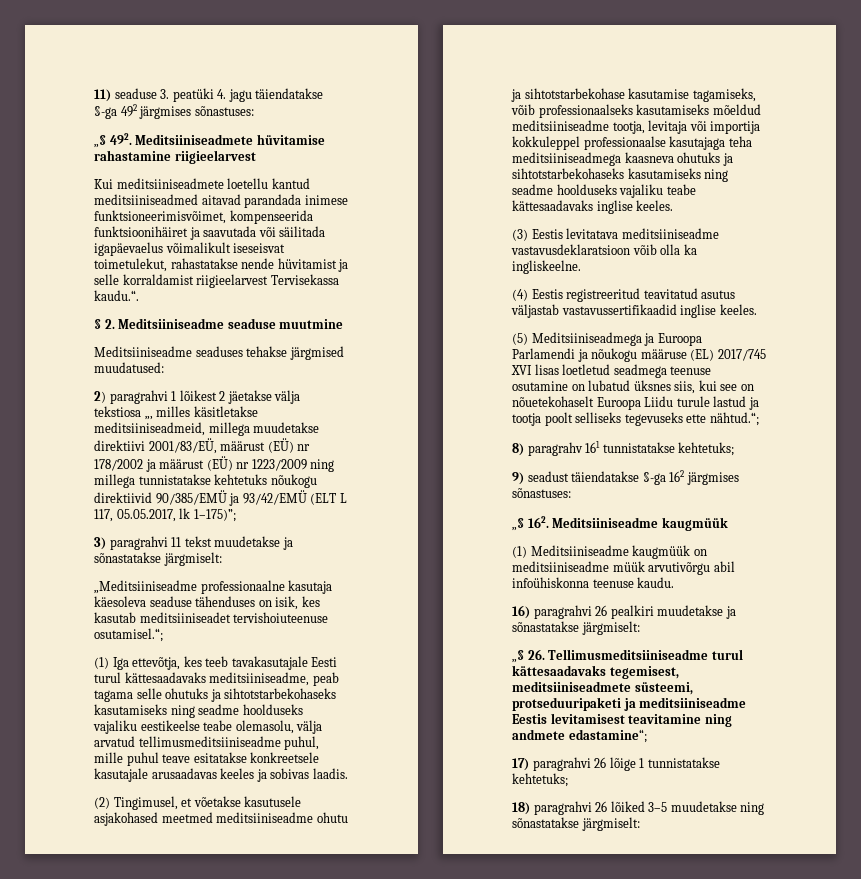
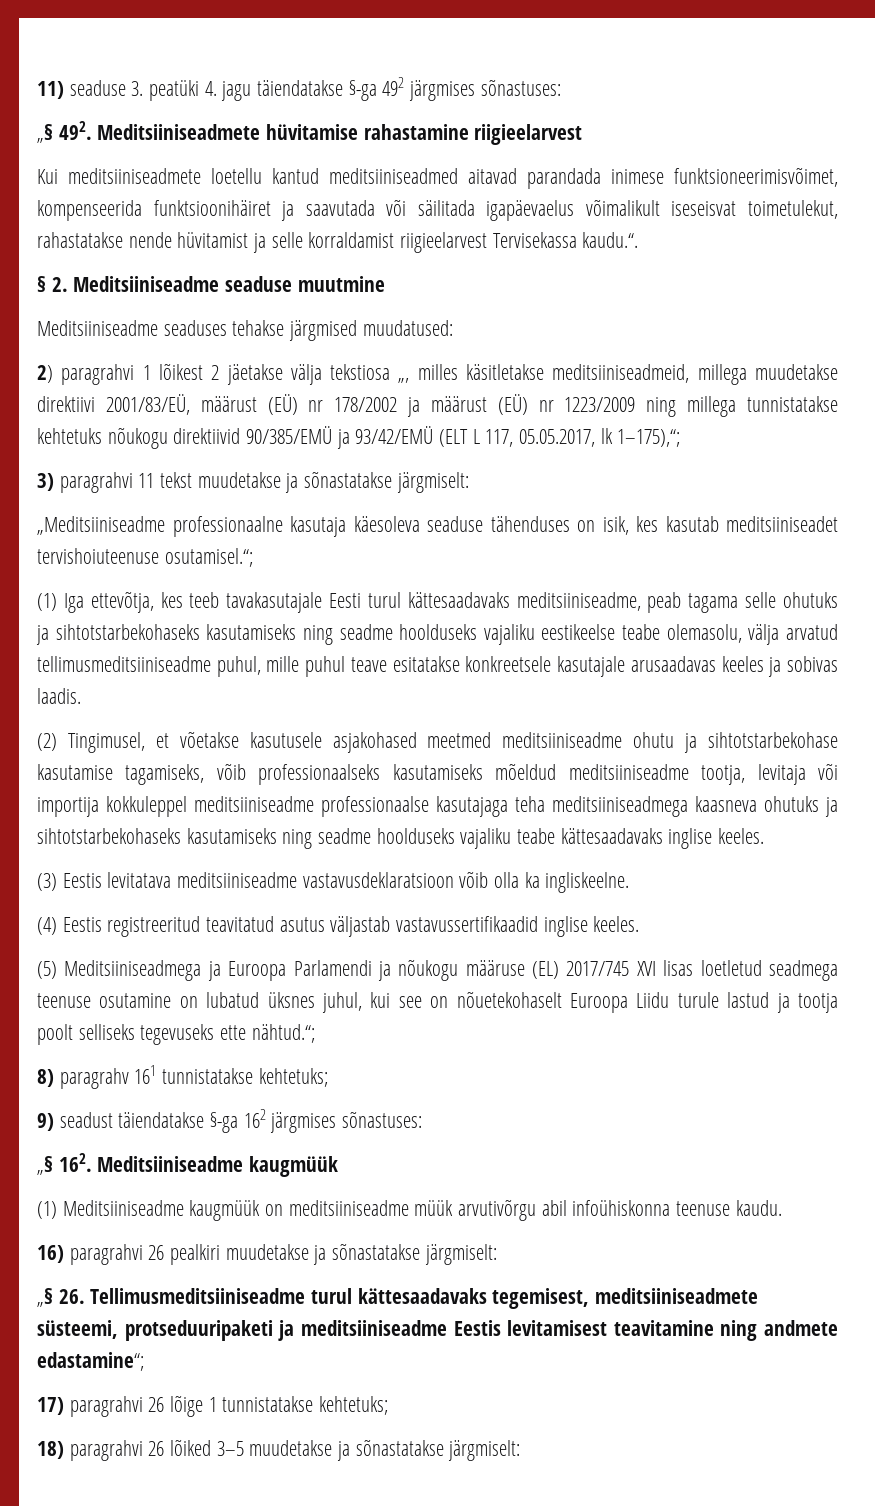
[193,509,236,522] 1–175)”; -> [617,429,681,447] 1–175),“;
(580, 143) none -> [194,796,314,812] meditsiiniseadme
[674,381,696,394] siis, -> [322,992,362,1013] juhul,
[740,802,765,815] ning -> [337,1441,351,1461] ja

